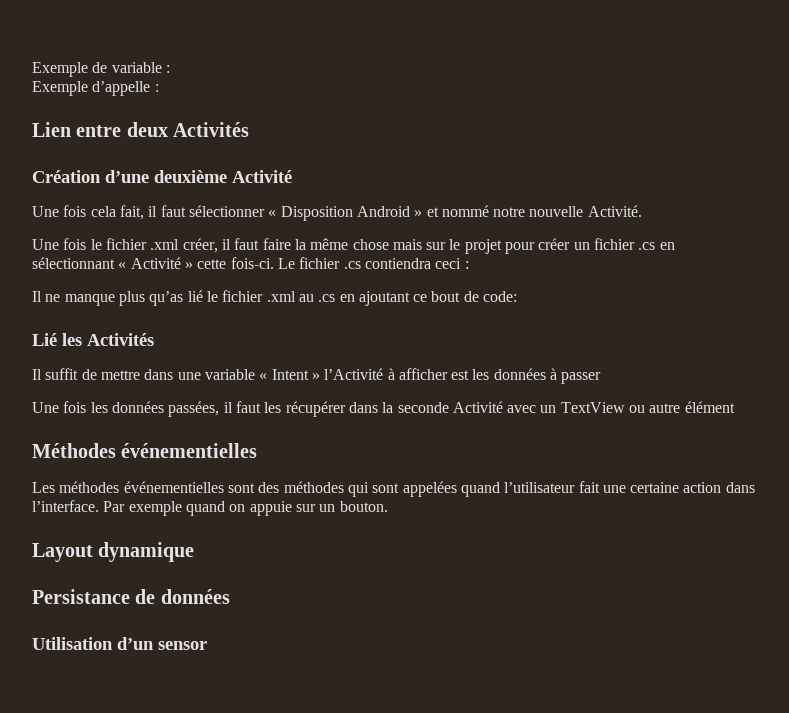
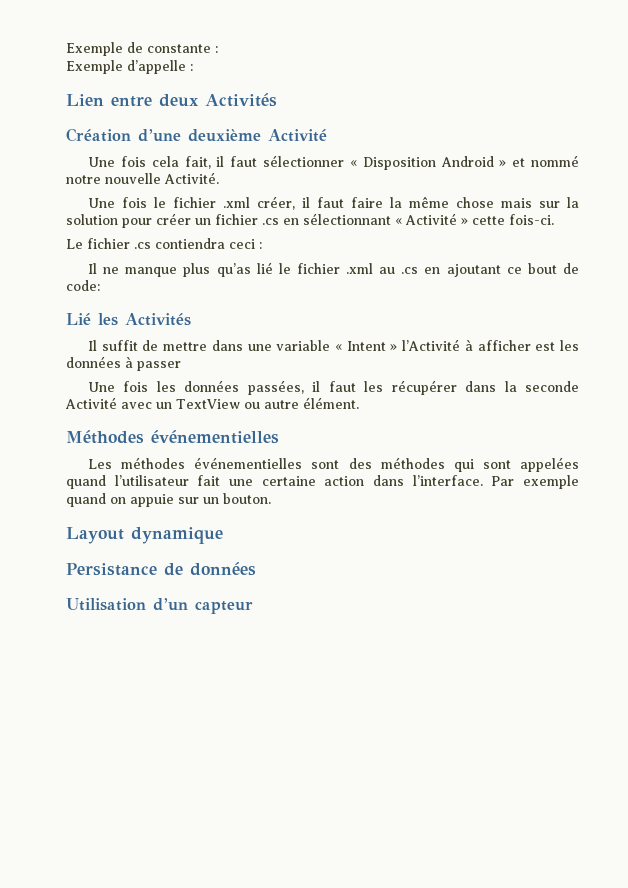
[111,62,162,73] variable -> [147,44,211,53] constante
[449,239,502,254] le projet -> [567,197,580,208] [66,214,118,225] la solution
(274, 263) none -> (554, 219) //
[684,401,735,413] élément -> [302,397,359,409] élément.
[158,641,207,650] sensor -> [195,601,253,614] capteur

